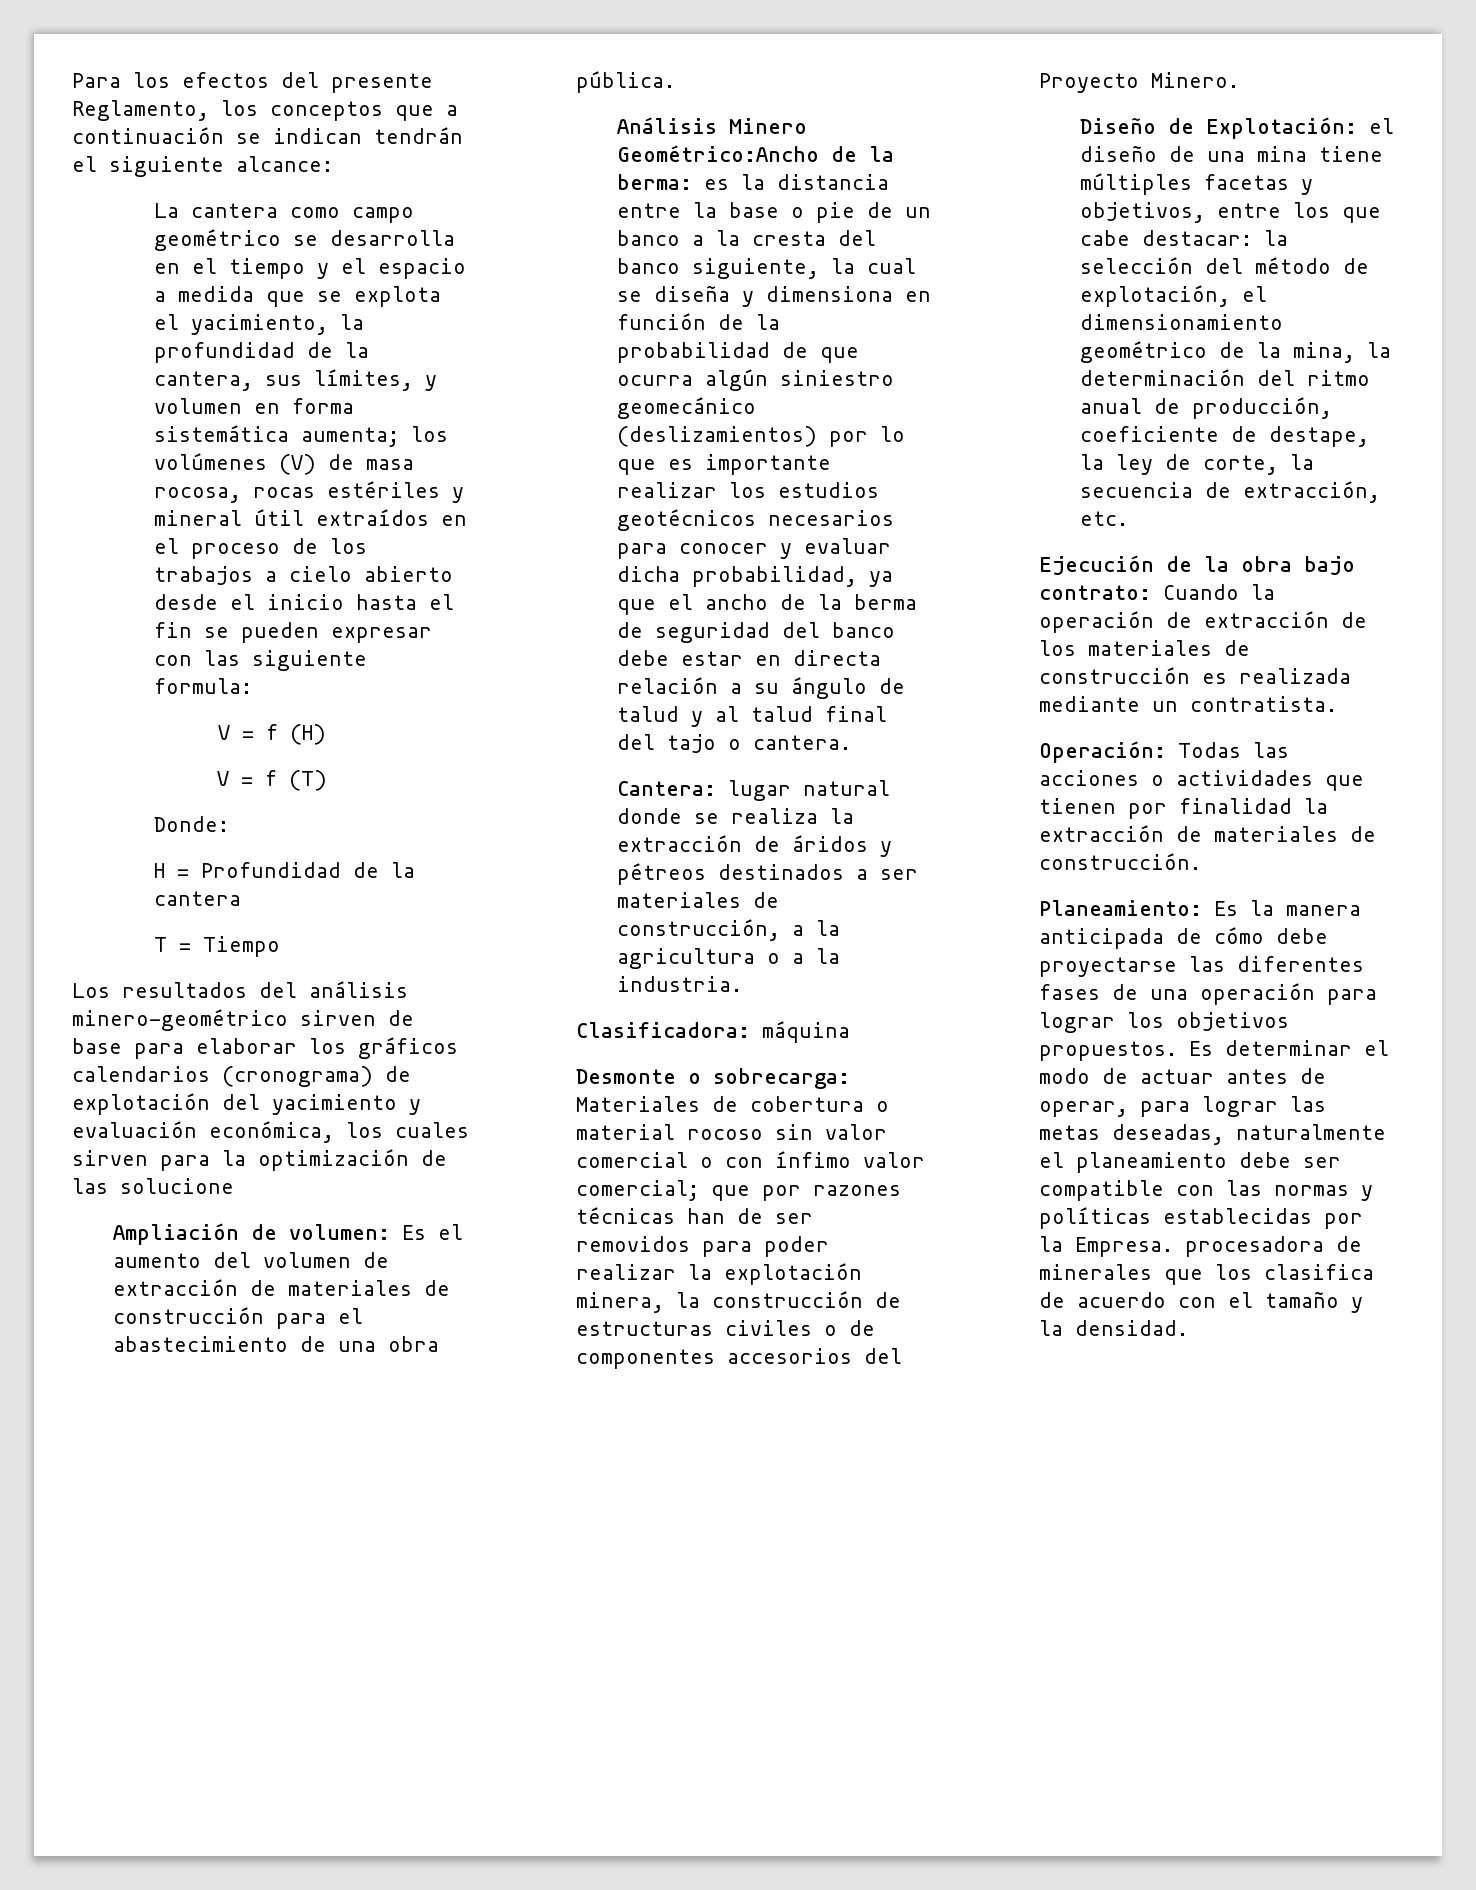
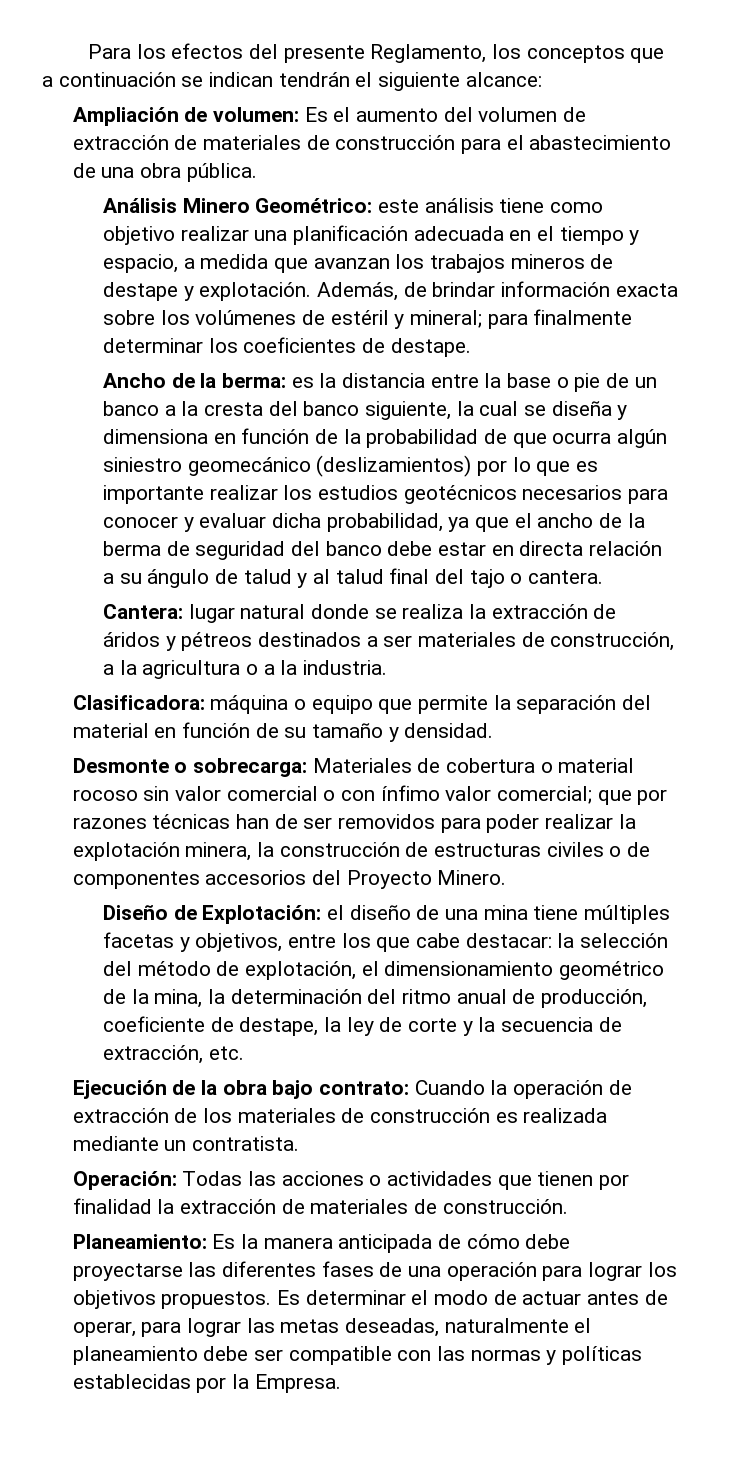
[154,203,415,223] [154,229,456,251] [154,258,467,279] [154,286,442,307] [154,314,365,335] [154,342,370,363] [154,369,438,391] [154,398,355,414] [154,425,449,447] [154,453,415,475] [154,481,465,503] [154,509,468,526] [154,538,368,559] [154,566,454,585] [154,594,455,610] [154,622,433,643] [154,650,368,671] [154,678,253,694] [217,724,326,745] [216,770,327,791] [154,816,230,832] [154,862,416,878] [154,891,242,906] [154,936,281,957] [72,981,408,998] [72,1009,414,1031] [72,1037,458,1059] [72,1066,411,1087] [72,1093,421,1115] [72,1121,469,1143] [72,1149,447,1171] [72,1178,234,1194] // La cantera como campo geométrico se desarrolla en el tiempo y el espacio a medida que se explota el yacimiento, la profundidad de la cantera, sus límites, y volumen en forma sistemática aumenta; los volúmenes (V) de masa rocosa, rocas estériles y mineral útil extraídos en el proceso de los trabajos a cielo abierto desde el inicio hasta el fin se pueden expresar con las siguiente formula: // V = f (H) // V = f (T) // Donde: // H = Profundidad de la cantera // T = Tiempo // Los resultados del análisis minero-geométrico sirven de base para elaborar los gráficos calendarios (cronograma) de explotación del yacimiento y evaluación económica, los cuales sirven para la optimización de las solucione -> (542, 79) none
[617,145,820,162] Geométrico:Ancho -> [255,198,604,213] [102,225,640,245] [102,254,614,273] [102,281,678,301] [102,309,633,329] [102,337,471,357] [102,373,166,388] Geométrico: este análisis tiene como objetivo realizar una planificación adecuada en el tiempo y espacio, a medida que avanzan los trabajos mineros de destape y explotación. Además, de brindar información exacta sobre los volúmenes de estéril y mineral; para finalmente determinar los coeficientes de destape. // Ancho
(851, 1032) none -> [293,695,651,714] [72,722,494,742] o equipo que permite la separación del material en función de su tamaño y densidad.
[1203,455,1279,475] corte, -> [408,1018,473,1036] corte y
[1185,1236,1363,1257] [1039,1264,1375,1285] [1039,1291,1364,1313] [1039,1320,1189,1336] procesadora de minerales que los clasifica de acuerdo con el tamaño y la densidad. -> (341, 1383) none

